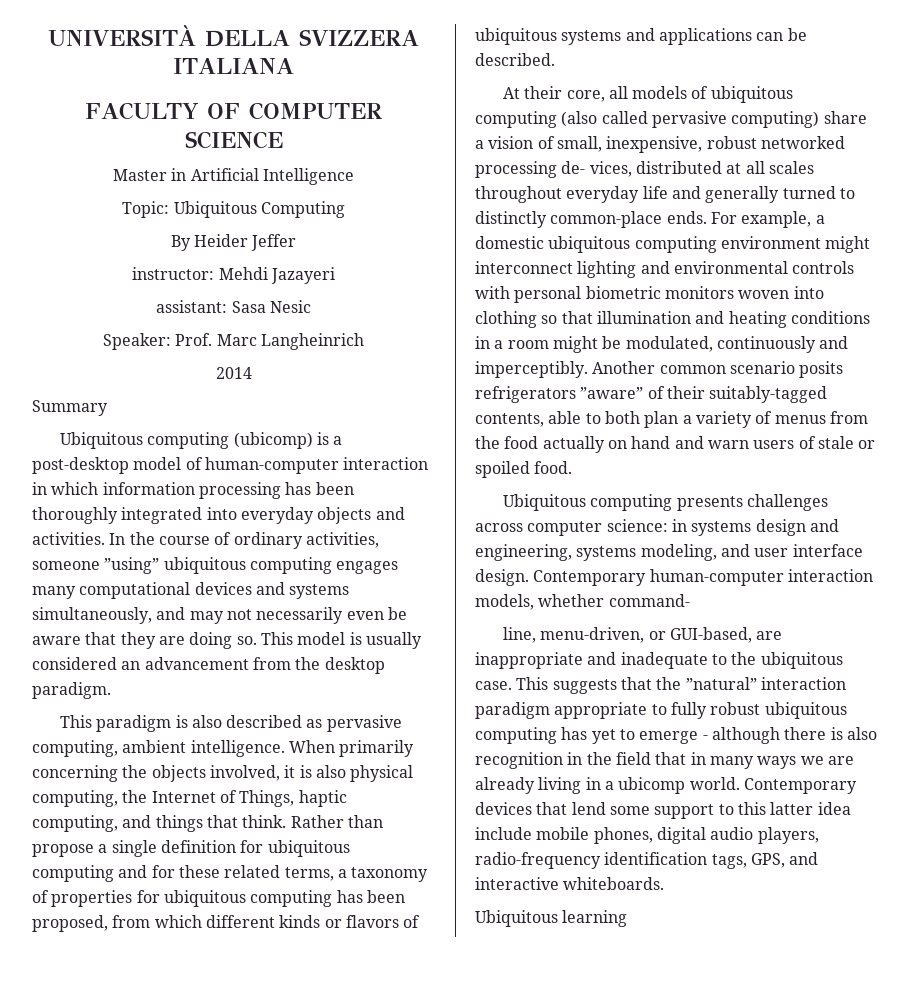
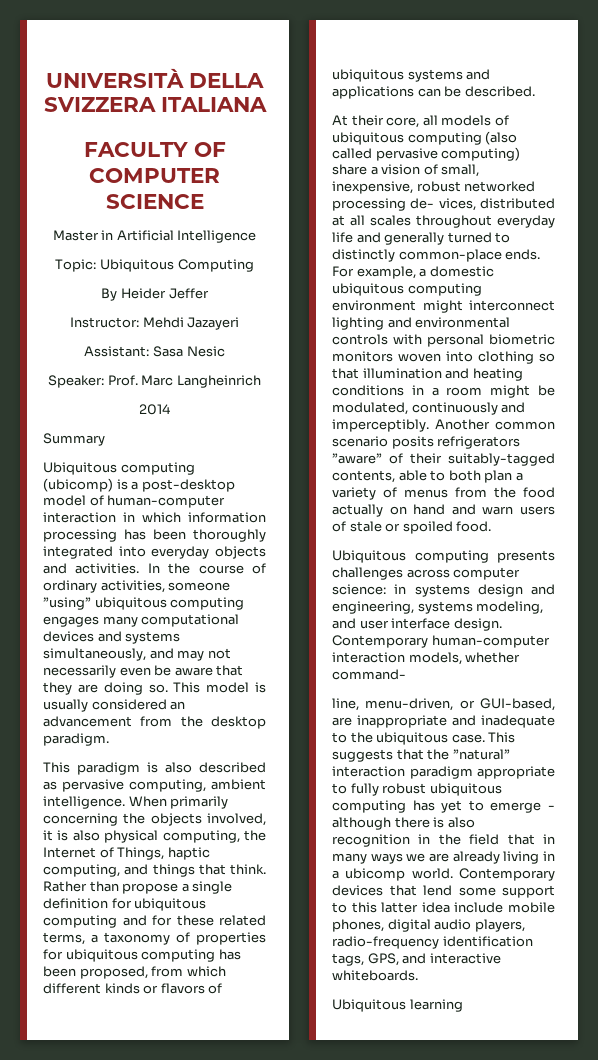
[132,267,215,280] instructor: -> [69,317,139,328] Instructor:
[156,300,228,313] assistant: -> [84,346,150,357] Assistant:

